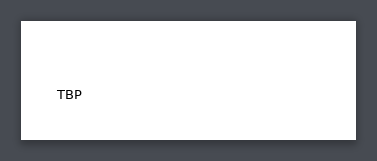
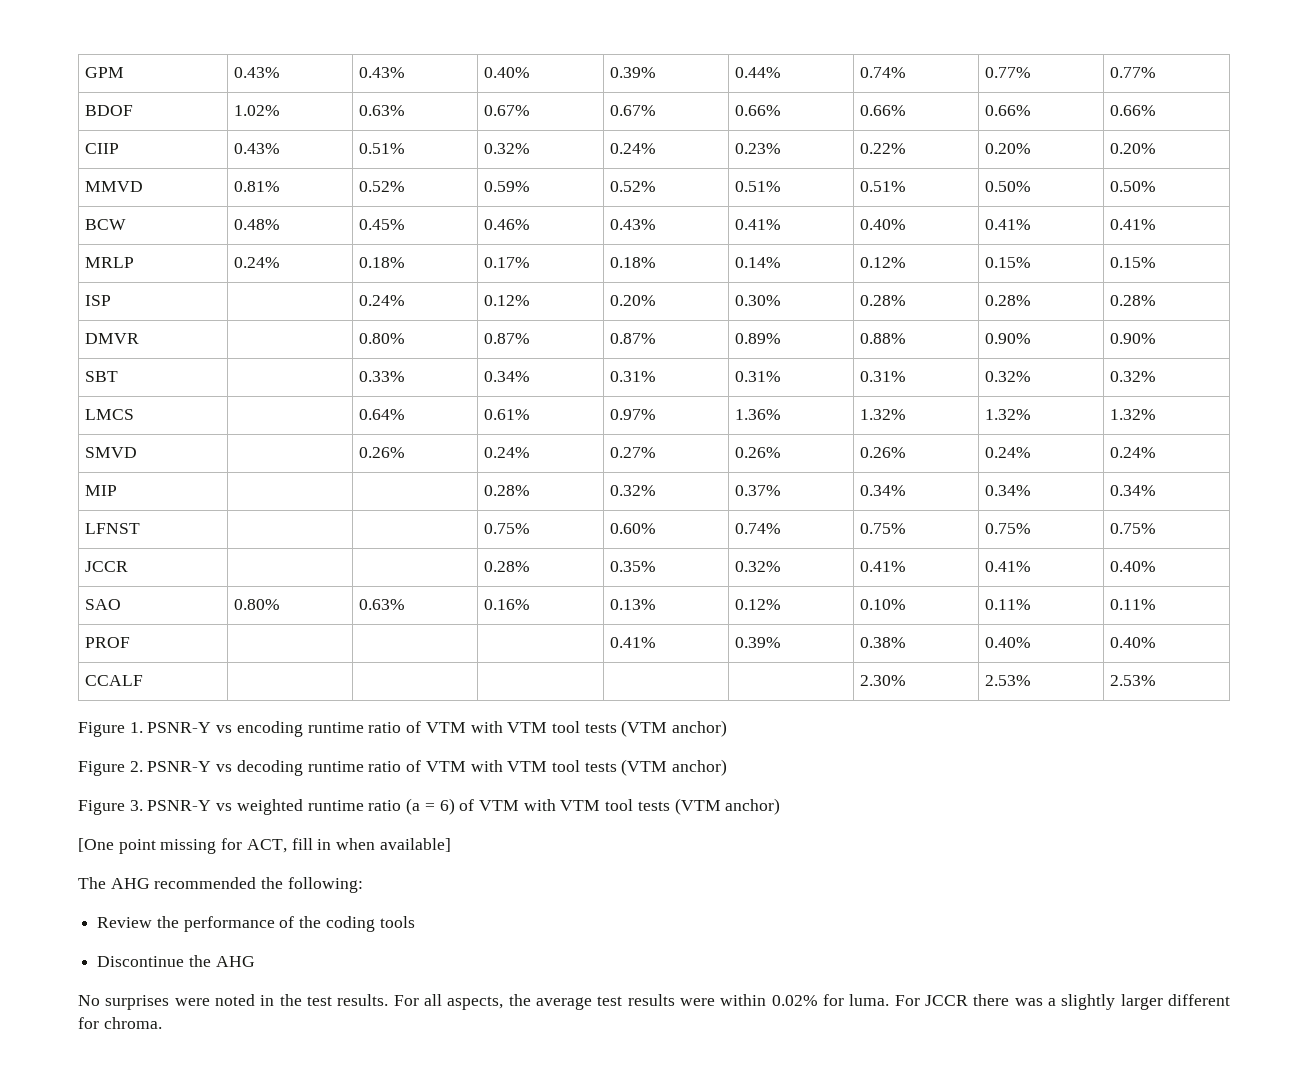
[56,90,82,99] TBP -> [85,67,125,78] [234,67,281,78] [359,67,406,78] [484,67,531,78] [610,67,657,78] [735,67,782,78] [860,67,907,78] [985,67,1032,78] [1110,67,1157,78] [85,105,134,116] [234,105,281,116] [359,105,406,116] [484,105,531,116] [610,105,657,116] [735,105,782,116] [860,105,907,116] [985,105,1032,116] [1110,105,1157,116] [85,143,120,154] [234,143,281,154] [359,143,406,154] [484,143,531,154] [610,143,657,154] [735,143,782,154] [860,143,907,154] [985,143,1032,154] [1110,143,1157,154] [85,181,144,192] [234,181,281,192] [359,181,406,192] [484,181,531,192] [610,181,657,192] [735,181,782,192] [860,181,907,192] [985,181,1032,192] [1110,181,1157,192] [85,219,127,230] [234,219,281,230] [359,219,406,230] [484,219,531,230] [610,219,657,230] [735,219,782,230] [860,219,907,230] [985,219,1032,230] [1110,219,1157,230] [85,257,135,268] [234,257,281,268] [359,257,406,268] [484,257,531,268] [610,257,657,268] [735,257,782,268] [860,257,907,268] [985,257,1032,268] [1110,257,1157,268] [85,295,112,306] [359,295,406,306] [484,295,531,306] [610,295,657,306] [735,295,782,306] [860,295,907,306] [985,295,1032,306] [1110,295,1157,306] [85,333,140,344] [359,333,406,344] [484,333,531,344] [610,333,657,344] [735,333,782,344] [860,333,907,344] [985,333,1032,344] [1110,333,1157,344] [85,371,119,382] [359,371,406,382] [484,371,531,382] [610,371,657,382] [735,371,782,382] [860,371,907,382] [985,371,1032,382] [1110,371,1157,382] [85,409,135,420] [359,409,406,420] [484,409,531,420] [610,409,657,420] [735,409,782,420] [860,409,907,420] [985,409,1032,420] [1110,409,1157,420] [85,447,138,458] [359,447,406,458] [484,447,531,458] [610,447,657,458] [735,447,782,458] [860,447,907,458] [985,447,1032,458] [1110,447,1157,458] [85,485,118,496] [484,485,531,496] [610,485,657,496] [735,485,782,496] [860,485,907,496] [985,485,1032,496] [1110,485,1157,496] [85,523,141,534] [484,523,531,534] [610,523,657,534] [735,523,782,534] [860,523,907,534] [985,523,1032,534] [1110,523,1157,534] [85,561,129,572] [484,561,531,572] [610,561,657,572] [735,561,782,572] [860,561,907,572] [985,561,1032,572] [1110,561,1157,572] [85,599,122,610] [234,599,281,610] [359,599,406,610] [484,599,531,610] [610,599,657,610] [735,599,782,610] [860,599,907,610] [985,599,1032,610] [1110,599,1157,610] [85,637,131,648] [610,637,657,648] [735,637,782,648] [860,637,907,648] [985,637,1032,648] [1110,637,1157,648] [85,675,144,686] [860,675,907,686] [985,675,1032,686] [1110,675,1157,686] [78,720,728,737] [78,759,728,776] [78,798,781,815] [78,838,451,854] [78,877,363,893] [97,916,415,932] [97,955,255,967] [78,994,1231,1010] [78,1017,162,1029] GPM | 0.43% | 0.43% | 0.40% | 0.39% | 0.44% | 0.74% | 0.77% | 0.77% // BDOF | 1.02% | 0.63% | 0.67% | 0.67% | 0.66% | 0.66% | 0.66% | 0.66% // CIIP | 0.43% | 0.51% | 0.32% | 0.24% | 0.23% | 0.22% | 0.20% | 0.20% // MMVD | 0.81% | 0.52% | 0.59% | 0.52% | 0.51% | 0.51% | 0.50% | 0.50% // BCW | 0.48% | 0.45% | 0.46% | 0.43% | 0.41% | 0.40% | 0.41% | 0.41% // MRLP | 0.24% | 0.18% | 0.17% | 0.18% | 0.14% | 0.12% | 0.15% | 0.15% // ISP | | 0.24% | 0.12% | 0.20% | 0.30% | 0.28% | 0.28% | 0.28% // DMVR | | 0.80% | 0.87% | 0.87% | 0.89% | 0.88% | 0.90% | 0.90% // SBT | | 0.33% | 0.34% | 0.31% | 0.31% | 0.31% | 0.32% | 0.32% // LMCS | | 0.64% | 0.61% | 0.97% | 1.36% | 1.32% | 1.32% | 1.32% // SMVD | | 0.26% | 0.24% | 0.27% | 0.26% | 0.26% | 0.24% | 0.24% // MIP | | | 0.28% | 0.32% | 0.37% | 0.34% | 0.34% | 0.34% // LFNST | | | 0.75% | 0.60% | 0.74% | 0.75% | 0.75% | 0.75% // JCCR | | | 0.28% | 0.35% | 0.32% | 0.41% | 0.41% | 0.40% // SAO | 0.80% | 0.63% | 0.16% | 0.13% | 0.12% | 0.10% | 0.11% | 0.11% // PROF | | | | 0.41% | 0.39% | 0.38% | 0.40% | 0.40% // CCALF | | | | | | 2.30% | 2.53% | 2.53% // Figure 1. PSNR-Y vs encoding runtime ratio of VTM with VTM tool tests (VTM anchor) // Figure 2. PSNR-Y vs decoding runtime ratio of VTM with VTM tool tests (VTM anchor) // Figure 3. PSNR-Y vs weighted runtime ratio (a = 6) of VTM with VTM tool tests (VTM anchor) // [One point missing for ACT, fill in when available] // The AHG recommended the following: // Review the performance of the coding tools // Discontinue the AHG // No surprises were noted in the test results. For all aspects, the average test results were within 0.02% for luma. For JCCR there was a slightly larger different for chroma.

